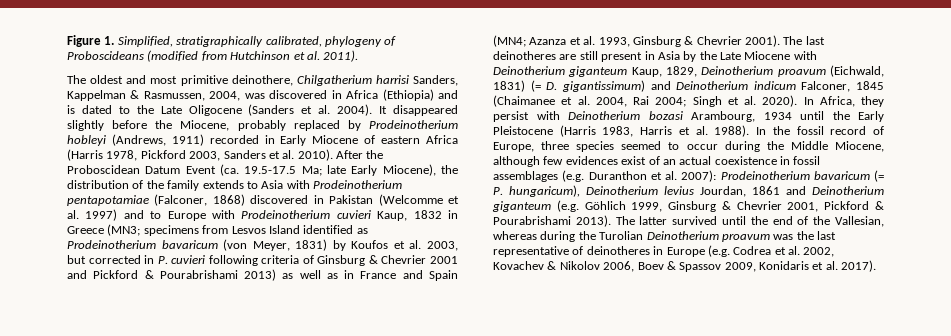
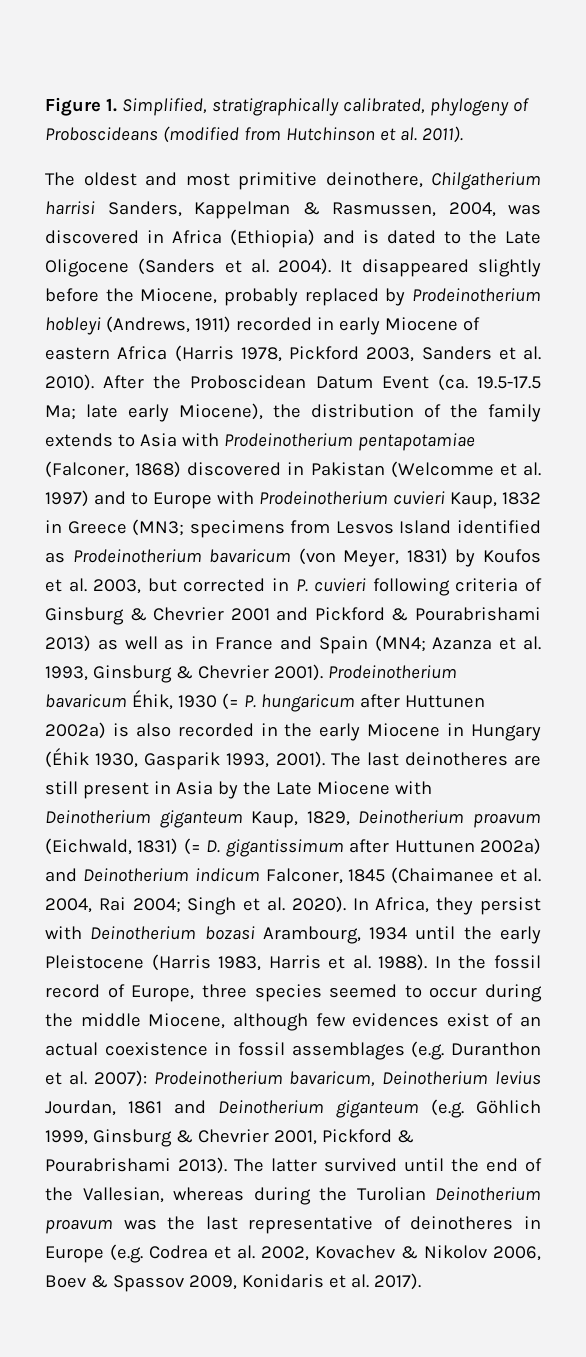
[280,135,307,146] Early -> [338,317,380,335] early
[351,165,378,176] Early -> [128,404,169,422] early
(780, 41) none -> [327,665,457,679] [45,690,485,712] [45,722,542,741] [45,748,325,770] Prodeinotherium bavaricum Éhik, 1930 (= P. hungaricum after Huttunen 2002a) is also recorded in the early Miocene in Hungary (Éhik 1930, Gasparik 1993, 2001).
[561,80,645,92] gigantissimum) -> [225,838,541,857] gigantissimum after Huttunen 2002a)
[858,111,884,122] Early -> [499,926,541,944] early
[790,141,828,150] Middle -> [80,1013,141,1027] middle
[813,170,884,182] [493,185,580,197] bavaricum (= P. hungaricum), -> [289,1071,376,1087] bavaricum,

